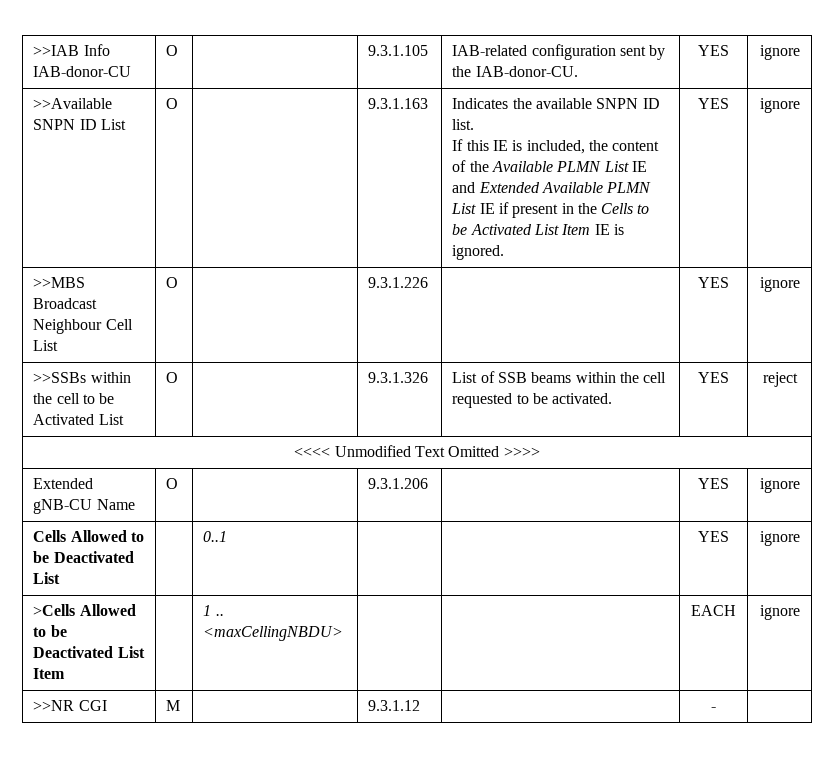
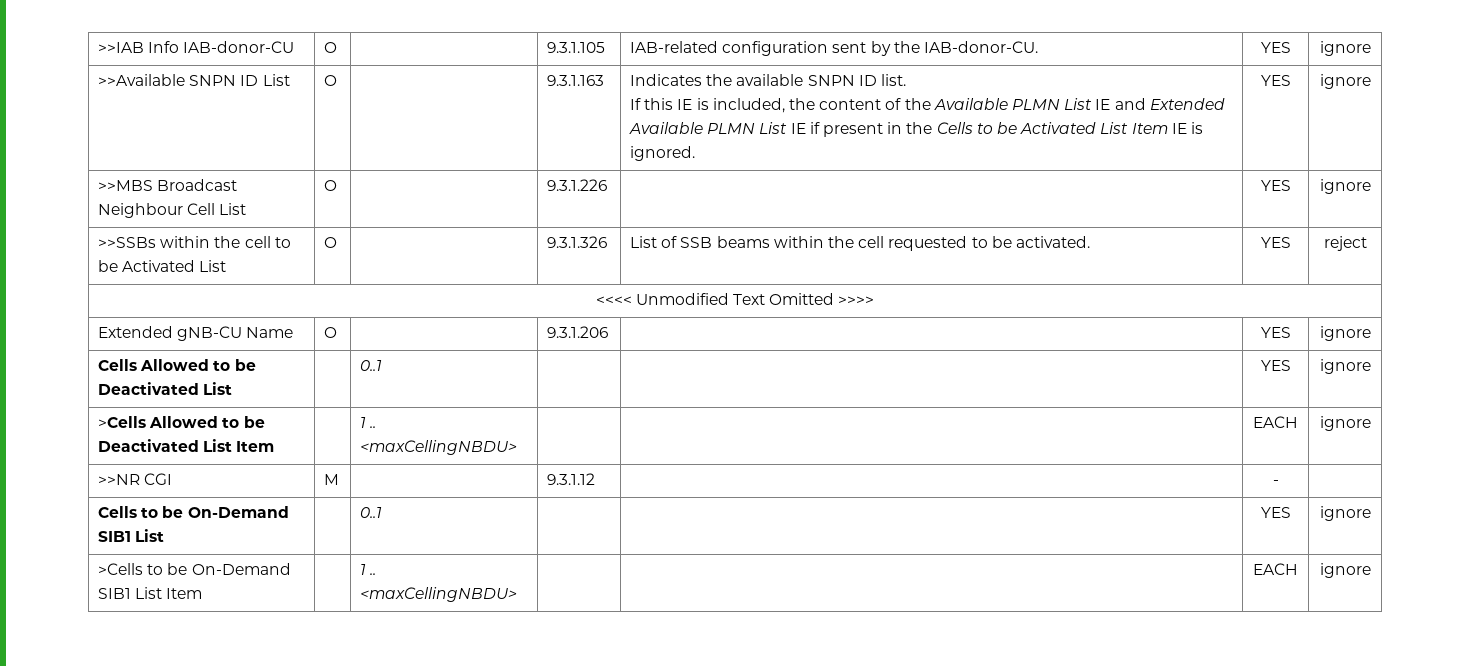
(716, 709) none -> [98,506,289,518] [98,529,165,542] [360,507,383,518] [1260,507,1291,518] [1319,506,1371,521] [98,563,291,575] [98,587,203,599] [360,564,377,575] [360,587,518,602] [1253,563,1298,575] [1319,563,1371,578] // Cells to be On-Demand SIB1 List | | 0..1 | | | YES | ignore // >Cells to be On-Demand SIB1 List Item | | 1 .. <maxCellingNBDU> | | | EACH | ignore

